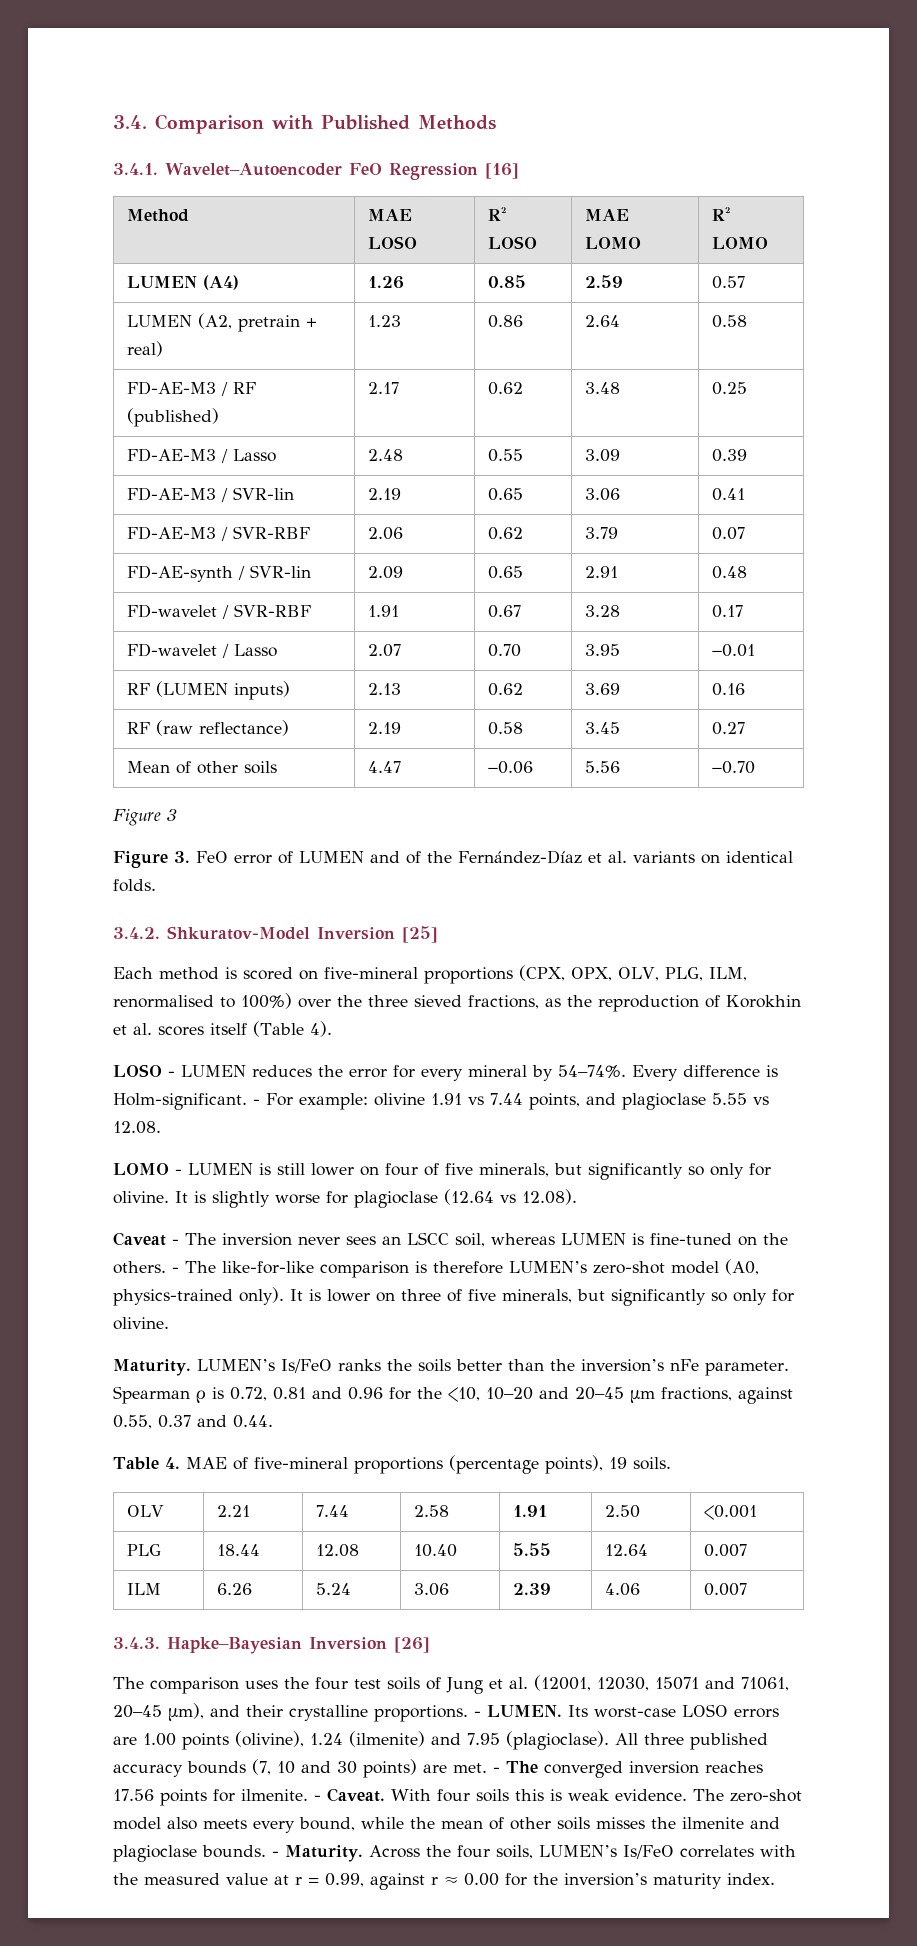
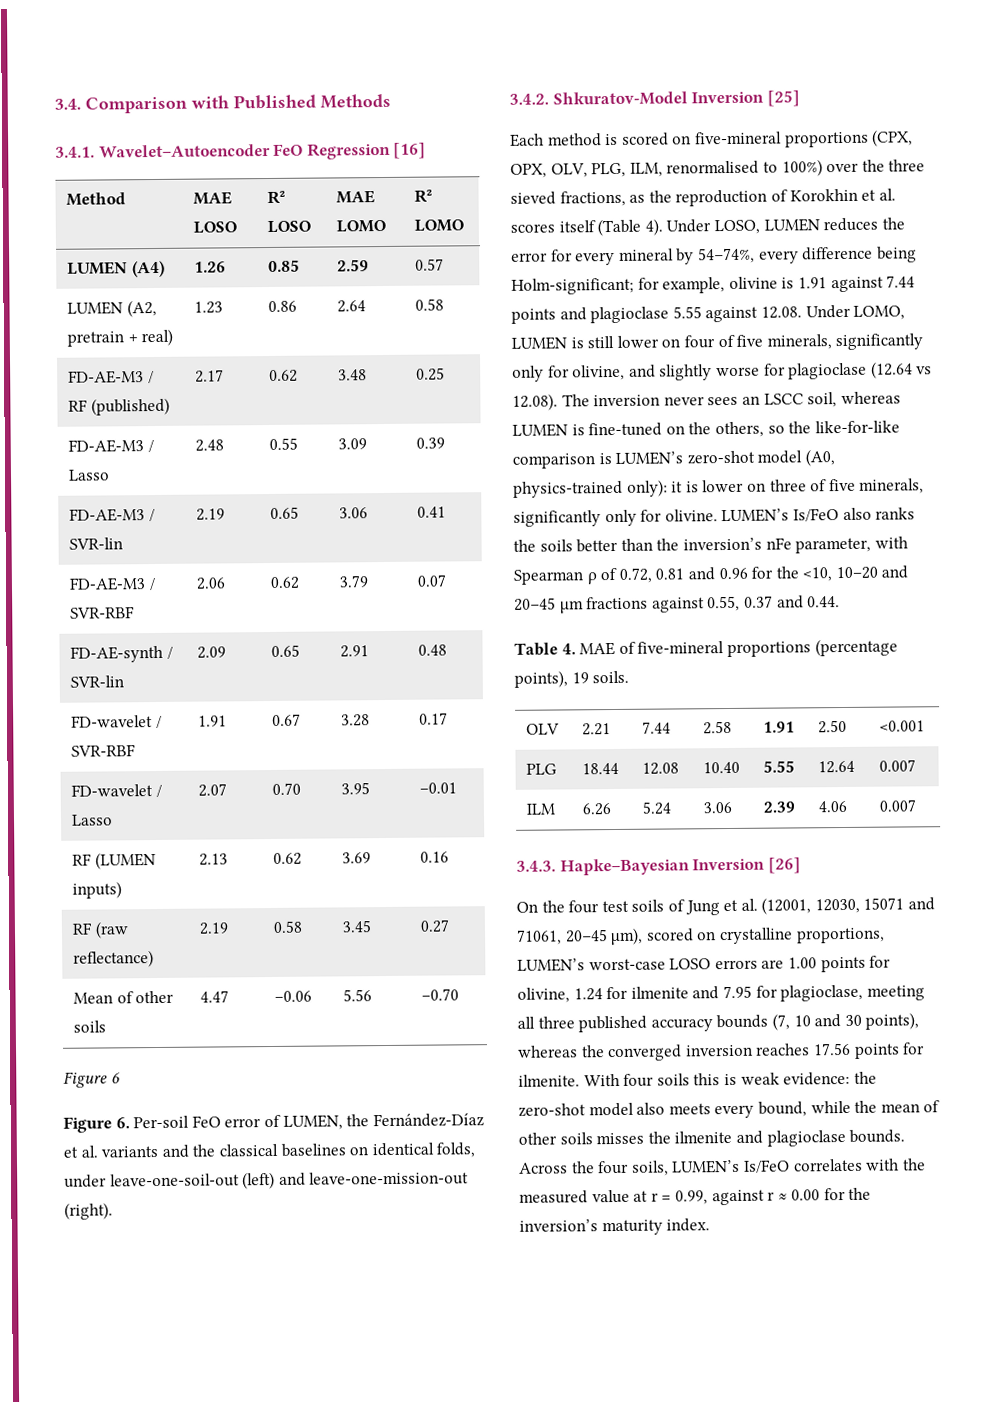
[167,809,177,821] [113,851,190,868] 3 // Figure 3. -> [110,1072,121,1084] [63,1115,190,1133] 6 // Figure 6. Per-soil
[299,851,421,864] LUMEN and of -> [282,1114,343,1130] LUMEN,
[701,851,793,864] [113,879,156,892] on identical folds. -> [161,1142,476,1158] [64,1171,470,1190] [64,1202,113,1220] and the classical baselines on identical folds, under leave-one-soil-out (left) and leave-one-mission-out (right).
[113,1064,175,1077] // LOSO - -> [666,219,760,235] Under LOSO,
[558,1065,778,1081] [113,1093,580,1110] 54–74%. Every difference is Holm-significant. - For example: olivine 1.91 vs 7.44 points, -> [697,246,917,264] [511,275,916,295] [511,308,556,324] 54–74%, every difference being Holm-significant; for example, olivine is 1.91 against 7.44 points
[753,1096,769,1105] vs -> [705,306,759,323] against
[113,1163,182,1175] // LOMO - -> [805,304,906,320] Under LOMO,
[554,1163,771,1180] [113,1191,206,1204] but significantly so only for olivine. It is -> [835,333,924,351] [512,364,656,382] significantly only for olivine, and
[113,1232,179,1246] // Caveat - -> (558, 402) none
[113,1261,216,1274] others. - The -> [714,421,812,438] others, so the
[433,1261,503,1274] therefore -> (612, 459) none
[239,1287,303,1305] only). It -> [626,479,684,497] only): it
[577,1289,794,1306] [113,1317,169,1330] [113,1359,332,1376] but significantly so only for olivine. // Maturity. LUMEN’s Is/FeO -> [513,507,872,527] significantly only for olivine. LUMEN’s Is/FeO also
[704,1361,789,1376] parameter. -> [795,536,908,554] parameter, with
[212,1387,224,1399] is -> [600,567,618,581] of
[661,1387,732,1401] fractions, -> [586,596,649,610] fractions
[113,1677,278,1694] The comparison uses -> [516,901,538,913] On
[210,1705,588,1722] and their crystalline proportions. - LUMEN. Its -> [645,927,885,945] [517,958,585,972] scored on crystalline proportions, LUMEN’s
[235,1731,638,1750] (olivine), 1.24 (ilmenite) and 7.95 (plagioclase). All -> [869,955,892,968] [517,984,925,1003] [517,1016,535,1029] for olivine, 1.24 for ilmenite and 7.95 for plagioclase, meeting all
[363,1759,538,1778] points) are met. - The -> [865,1012,920,1030] [518,1045,605,1058] points), whereas the
[314,1788,385,1802] - Caveat. -> (580, 1080) none
[615,1789,724,1801] evidence. The -> [783,1071,877,1086] evidence: the
[272,1845,363,1862] - Maturity. -> (906, 1136) none

